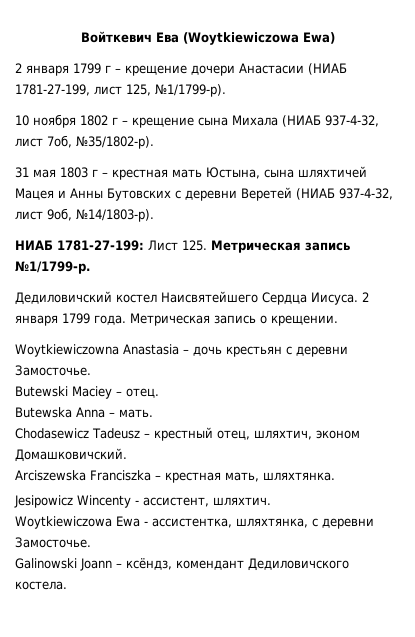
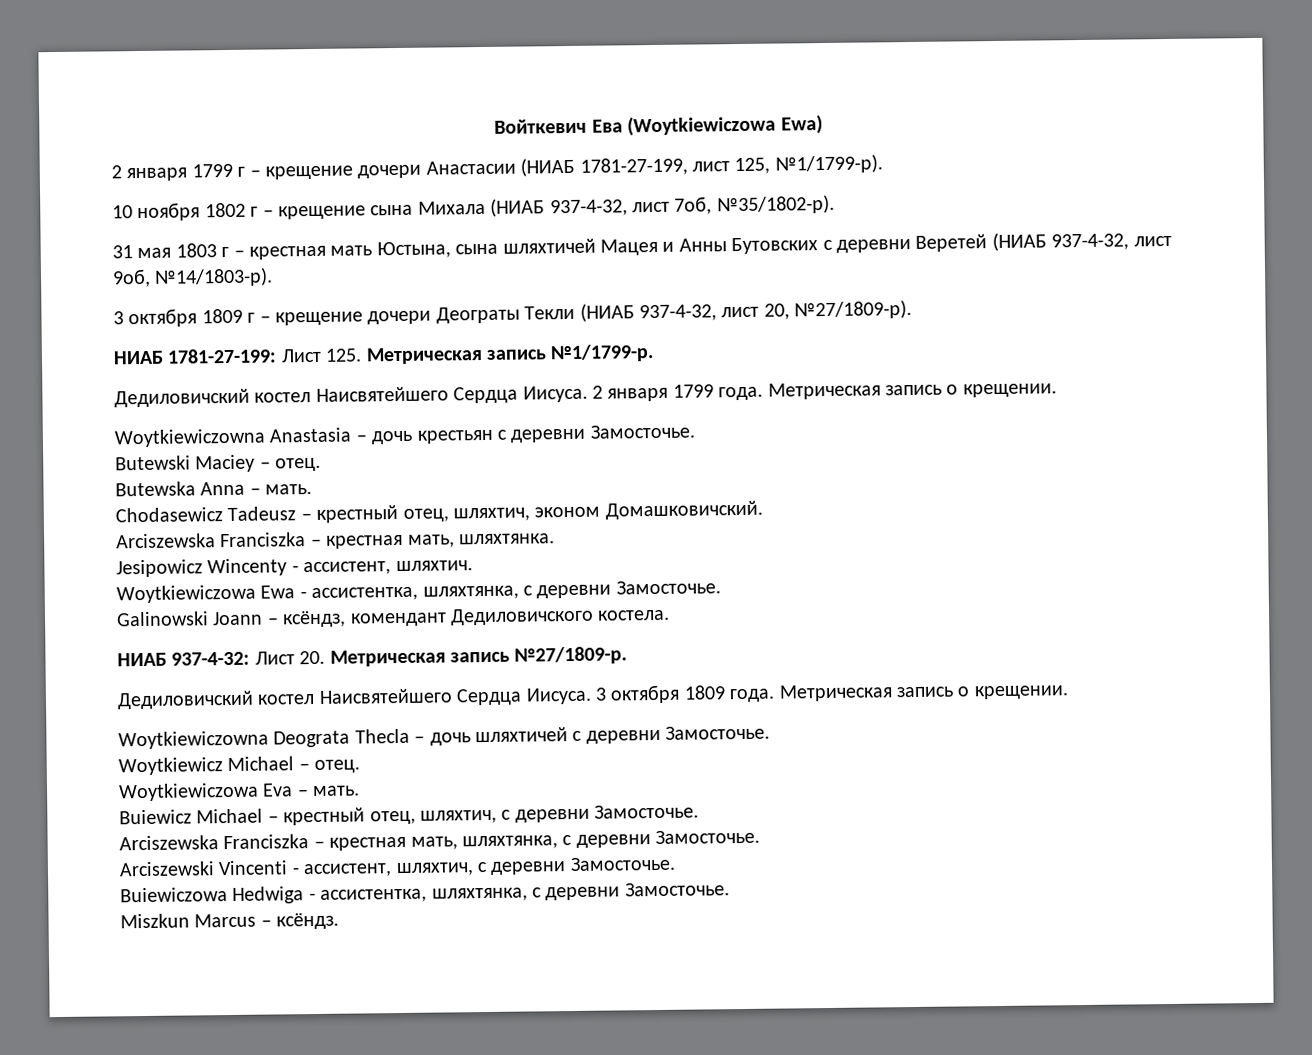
(154, 215) none -> [113,299,913,328] // 3 октября 1809 г – крещение дочери Деограты Текли (НИАБ 937-4-32, лист 20, №27/1809-р).
(67, 585) none -> [117,646,628,667] [117,684,1069,710] [118,725,771,750] [118,756,361,776] [118,782,361,802] [119,804,700,826] [119,829,761,851] [119,856,676,878] [120,882,730,904] [120,912,340,930] // НИАБ 937-4-32: Лист 20. Метрическая запись №27/1809-р. // Дедиловичский костел Наисвятейшего Сердца Иисуса. 3 октября 1809 года. Метрическая запись о крещении. // Woytkiewiczowna Deograta Thecla – дочь шляхтичей с деревни Замосточье. // Woytkiewicz Michael – отец. // Woytkiewiczowa Eva – мать. // Buiewicz Michael – крестный отец, шляхтич, с деревни Замосточье. // Arciszewska Franciszka – крестная мать, шляхтянка, с деревни Замосточье. // Arciszewski Vincenti - ассистент, шляхтич, с деревни Замосточье. // Buiewiczowa Hedwiga - ассистентка, шляхтянка, с деревни Замосточье. // Miszkun Marcus – ксёндз.

